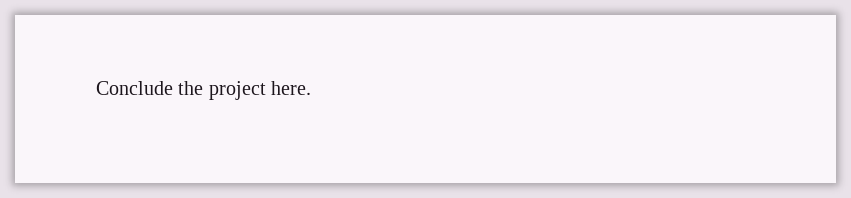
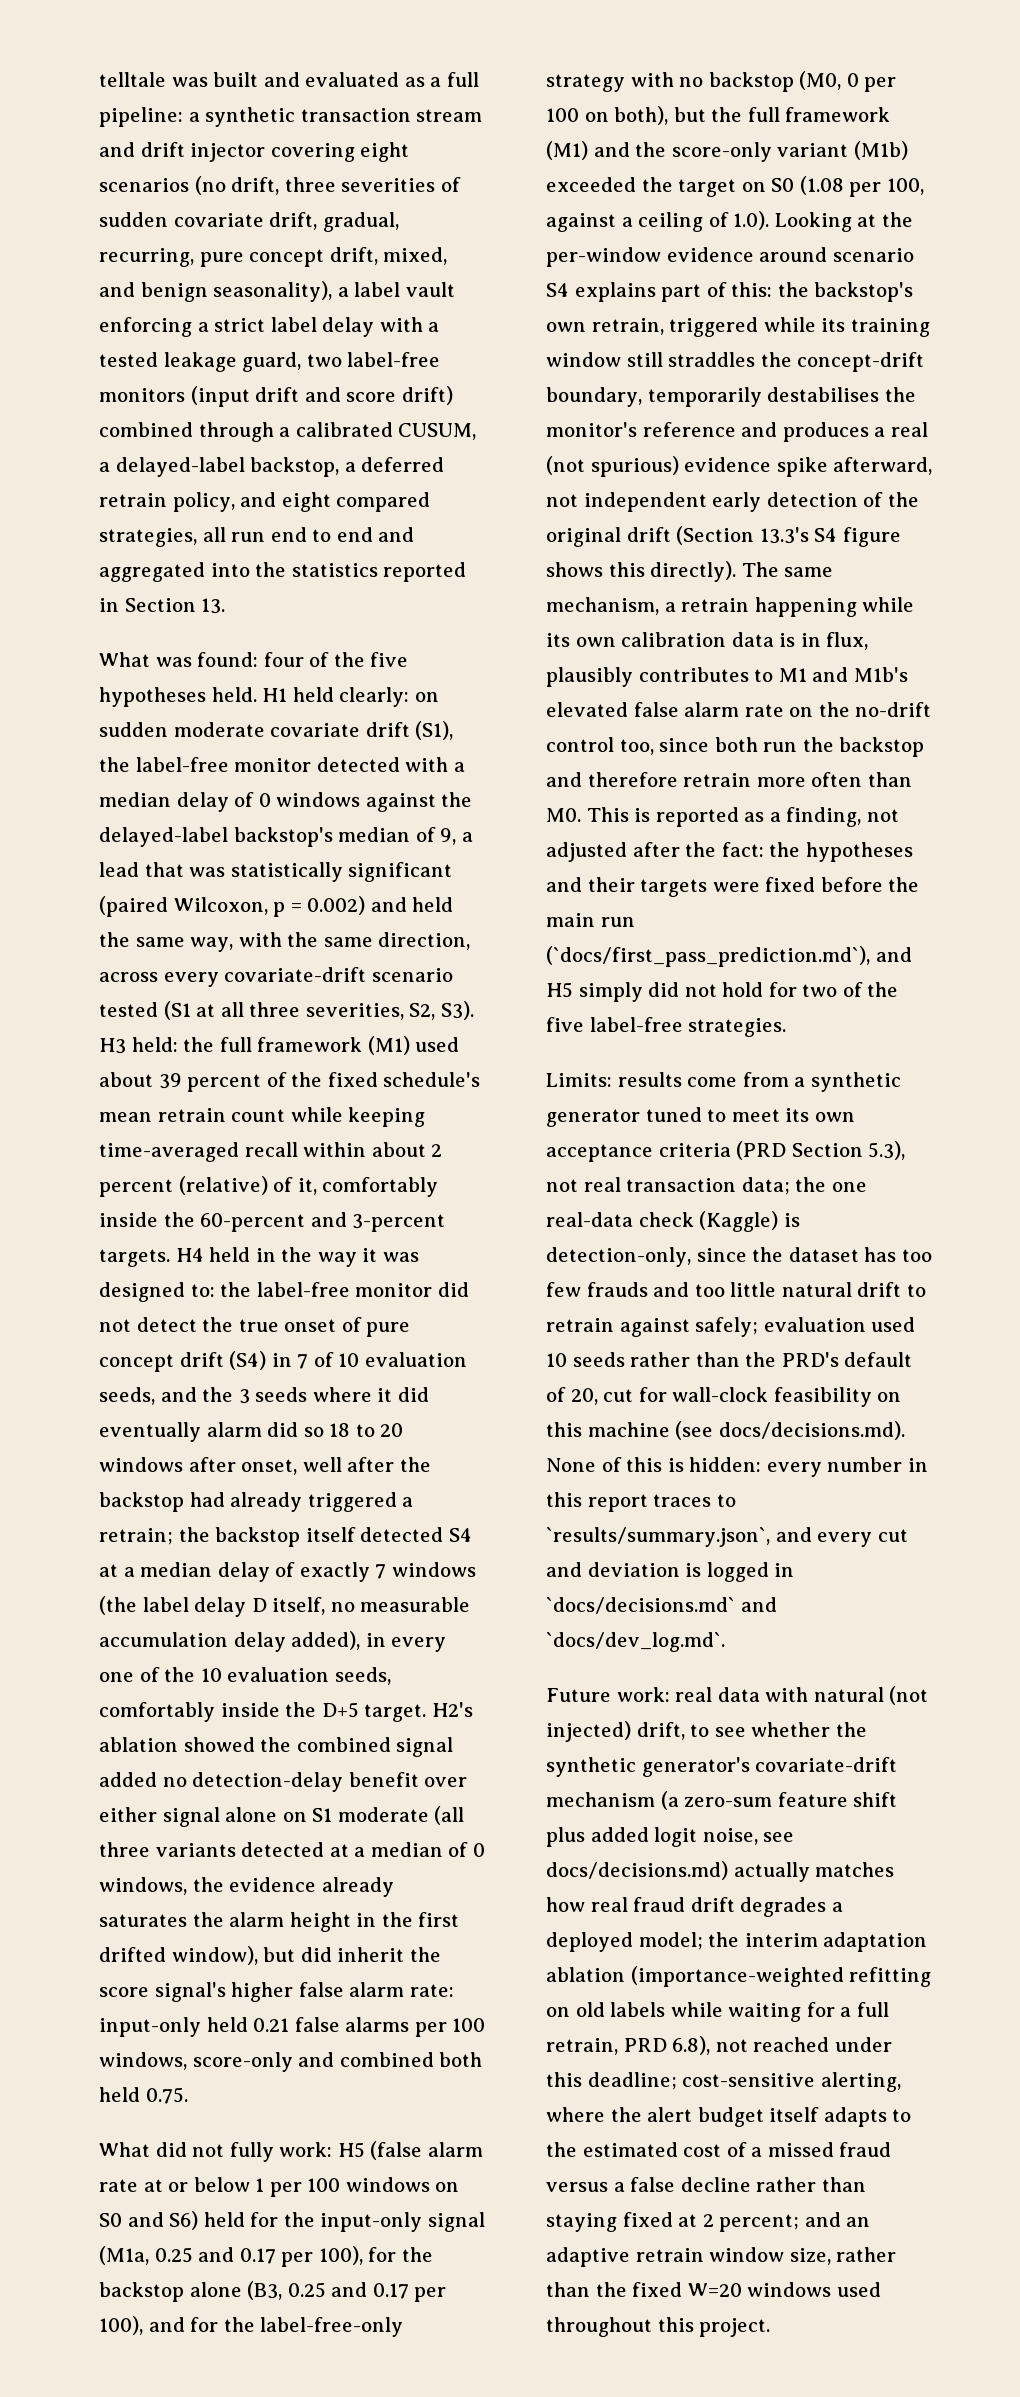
[96,81,312,100] Conclude the project here. -> [99,72,479,87] [99,107,483,127] [99,142,410,162] [99,176,461,195] [99,212,399,232] [99,247,448,267] [99,281,455,302] [99,317,440,337] [99,352,441,372] [99,386,453,407] [99,422,477,442] [99,457,445,477] [99,492,431,512] [99,527,415,547] [99,562,467,582] [99,598,226,614] [99,652,409,667] [99,687,439,707] [99,721,454,740] [99,757,465,772] [99,792,473,812] [99,827,473,847] [99,862,453,882] [99,896,454,917] [99,932,471,952] [99,967,453,987] [99,1001,474,1020] [99,1036,460,1055] [99,1072,481,1092] [99,1107,426,1127] [99,1142,443,1162] [99,1176,439,1197] [99,1212,446,1232] [99,1247,419,1267] [99,1282,469,1302] [99,1317,411,1337] [99,1351,467,1372] [99,1387,429,1405] [99,1422,404,1442] [99,1457,431,1475] [99,1492,414,1512] [99,1527,472,1547] [99,1562,476,1582] [99,1596,471,1617] [99,1631,447,1652] [99,1667,391,1685] [99,1702,473,1722] [99,1737,454,1757] [99,1772,468,1792] [99,1806,465,1827] [99,1842,485,1857] [99,1877,394,1897] [99,1912,460,1932] [99,1946,441,1965] [99,1982,454,2002] [99,2017,486,2037] [99,2052,483,2072] [99,2087,188,2104] [99,2141,483,2162] [99,2177,460,2197] [99,2211,485,2232] [99,2246,433,2267] [99,2281,447,2302] [99,2316,404,2337] [546,71,897,92] [546,106,891,125] [546,141,908,162] [546,176,924,197] [546,211,913,232] [546,247,914,267] [546,282,914,302] [546,317,930,337] [546,352,925,372] [546,387,916,407] [546,422,928,442] [546,456,933,477] [546,492,919,512] [546,526,901,547] [546,561,834,582] [546,597,915,617] [546,632,869,650] [546,667,908,687] [546,702,932,717] [546,737,925,757] [546,772,912,787] [546,807,899,827] [546,842,913,862] [546,877,920,897] [546,913,635,927] [546,946,912,967] [546,982,899,1002] [546,1017,787,1037] [546,1072,901,1092] [546,1107,855,1127] [546,1141,906,1162] [546,1177,867,1195] [546,1211,800,1232] [546,1247,932,1267] [546,1282,926,1297] [546,1317,916,1337] [546,1352,913,1367] [546,1387,902,1407] [546,1421,905,1440] [546,1457,928,1477] [546,1492,736,1512] [546,1527,908,1547] [546,1562,795,1582] [546,1597,777,1614] [546,1632,725,1652] [546,1686,929,1705] [546,1721,867,1742] [546,1757,898,1777] [546,1791,898,1810] [546,1827,795,1847] [546,1861,895,1882] [546,1897,843,1917] [546,1932,928,1952] [546,1966,932,1987] [546,2002,889,2022] [546,2036,892,2055] [546,2072,901,2092] [546,2107,912,2127] [546,2142,892,2157] [546,2177,866,2192] [546,2212,871,2232] [546,2247,897,2267] [546,2282,881,2297] [546,2317,771,2337] telltale was built and evaluated as a full pipeline: a synthetic transaction stream and drift injector covering eight scenarios (no drift, three severities of sudden covariate drift, gradual, recurring, pure concept drift, mixed, and benign seasonality), a label vault enforcing a strict label delay with a tested leakage guard, two label-free monitors (input drift and score drift) combined through a calibrated CUSUM, a delayed-label backstop, a deferred retrain policy, and eight compared strategies, all run end to end and aggregated into the statistics reported in Section 13. // What was found: four of the five hypotheses held. H1 held clearly: on sudden moderate covariate drift (S1), the label-free monitor detected with a median delay of 0 windows against the delayed-label backstop's median of 9, a lead that was statistically significant (paired Wilcoxon, p = 0.002) and held the same way, with the same direction, across every covariate-drift scenario tested (S1 at all three severities, S2, S3). H3 held: the full framework (M1) used about 39 percent of the fixed schedule's mean retrain count while keeping time-averaged recall within about 2 percent (relative) of it, comfortably inside the 60-percent and 3-percent targets. H4 held in the way it was designed to: the label-free monitor did not detect the true onset of pure concept drift (S4) in 7 of 10 evaluation seeds, and the 3 seeds where it did eventually alarm did so 18 to 20 windows after onset, well after the backstop had already triggered a retrain; the backstop itself detected S4 at a median delay of exactly 7 windows (the label delay D itself, no measurable accumulation delay added), in every one of the 10 evaluation seeds, comfortably inside the D+5 target. H2's ablation showed the combined signal added no detection-delay benefit over either signal alone on S1 moderate (all three variants detected at a median of 0 windows, the evidence already saturates the alarm height in the first drifted window), but did inherit the score signal's higher false alarm rate: input-only held 0.21 false alarms per 100 windows, score-only and combined both held 0.75. // What did not fully work: H5 (false alarm rate at or below 1 per 100 windows on S0 and S6) held for the input-only signal (M1a, 0.25 and 0.17 per 100), for the backstop alone (B3, 0.25 and 0.17 per 100), and for the label-free-only strategy with no backstop (M0, 0 per 100 on both), but the full framework (M1) and the score-only variant (M1b) exceeded the target on S0 (1.08 per 100, against a ceiling of 1.0). Looking at the per-window evidence around scenario S4 explains part of this: the backstop's own retrain, triggered while its training window still straddles the concept-drift boundary, temporarily destabilises the monitor's reference and produces a real (not spurious) evidence spike afterward, not independent early detection of the original drift (Section 13.3's S4 figure shows this directly). The same mechanism, a retrain happening while its own calibration data is in flux, plausibly contributes to M1 and M1b's elevated false alarm rate on the no-drift control too, since both run the backstop and therefore retrain more often than M0. This is reported as a finding, not adjusted after the fact: the hypotheses and their targets were fixed before the main run (`docs/first_pass_prediction.md`), and H5 simply did not hold for two of the five label-free strategies. // Limits: results come from a synthetic generator tuned to meet its own acceptance criteria (PRD Section 5.3), not real transaction data; the one real-data check (Kaggle) is detection-only, since the dataset has too few frauds and too little natural drift to retrain against safely; evaluation used 10 seeds rather than the PRD's default of 20, cut for wall-clock feasibility on this machine (see docs/decisions.md). None of this is hidden: every number in this report traces to `results/summary.json`, and every cut and deviation is logged in `docs/decisions.md` and `docs/dev_log.md`. // Future work: real data with natural (not injected) drift, to see whether the synthetic generator's covariate-drift mechanism (a zero-sum feature shift plus added logit noise, see docs/decisions.md) actually matches how real fraud drift degrades a deployed model; the interim adaptation ablation (importance-weighted refitting on old labels while waiting for a full retrain, PRD 6.8), not reached under this deadline; cost-sensitive alerting, where the alert budget itself adapts to the estimated cost of a missed fraud versus a false decline rather than staying fixed at 2 percent; and an adaptive retrain window size, rather than the fixed W=20 windows used throughout this project.

